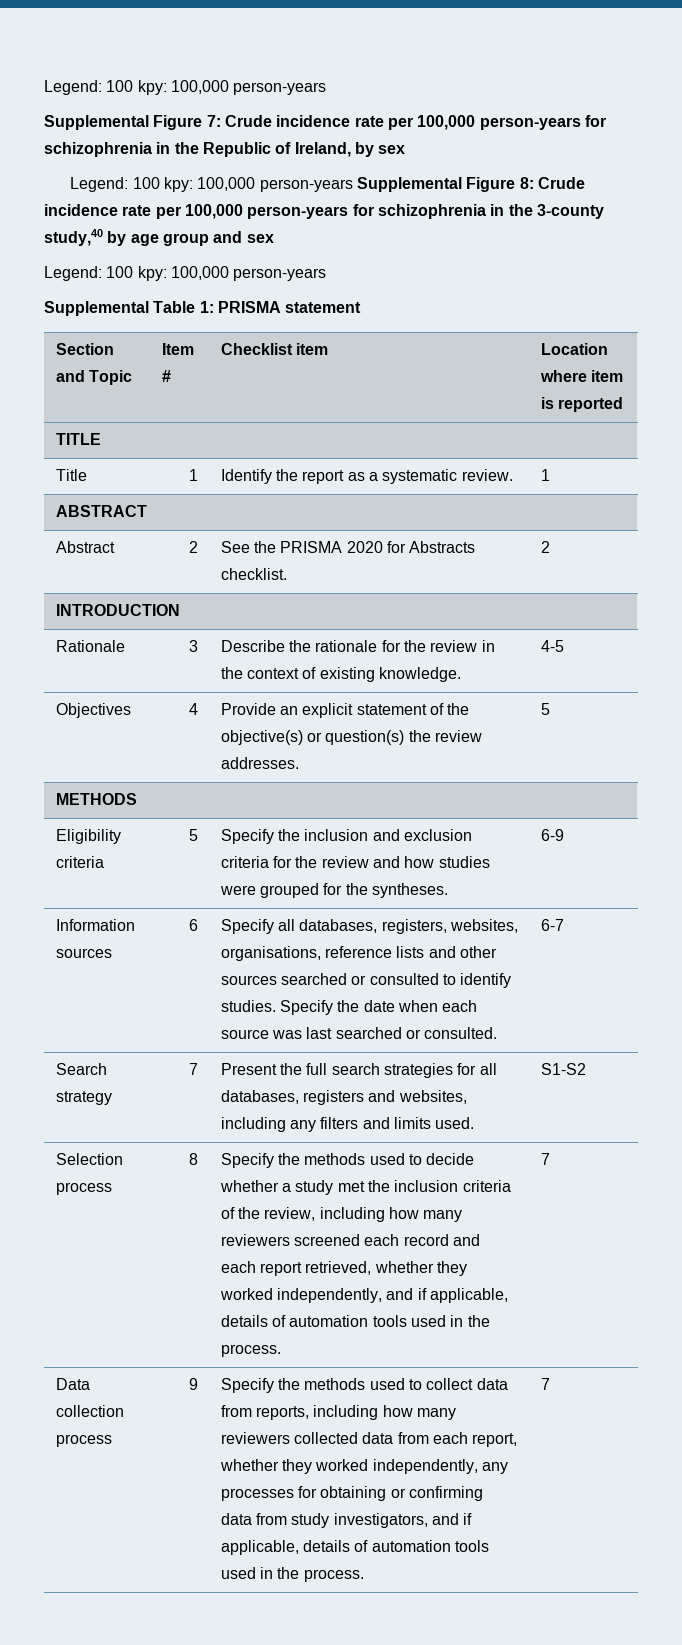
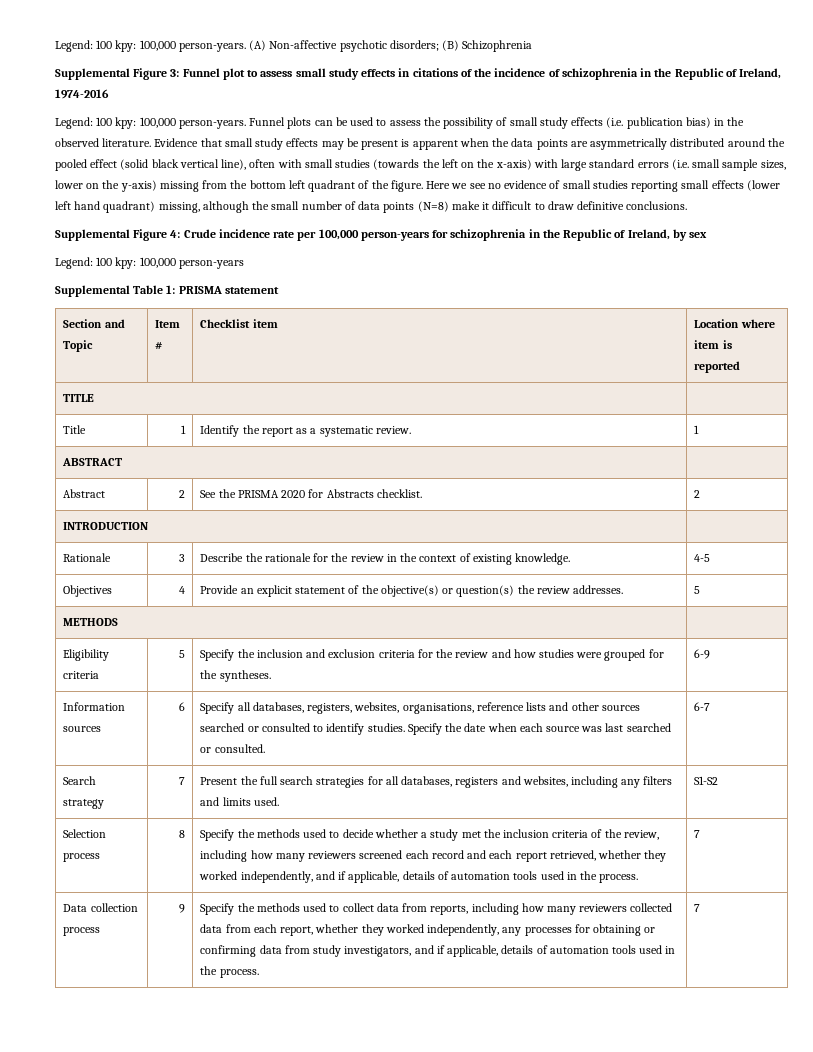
[44,80,327,95] [44,115,221,130] Legend: 100 kpy: 100,000 person-years // Supplemental Figure 7: -> [55,40,533,52] [55,68,782,80] [55,89,109,99] [55,117,745,129] [55,138,785,150] [55,159,786,171] [55,180,780,192] [55,201,688,213] [55,229,181,241] Legend: 100 kpy: 100,000 person-years. (A) Non-affective psychotic disorders; (B) Schizophrenia // Supplemental Figure 3: Funnel plot to assess small study effects in citations of the incidence of schizophrenia in the Republic of Ireland, 1974-2016 // Legend: 100 kpy: 100,000 person-years. Funnel plots can be used to assess the possibility of small study effects (i.e. publication bias) in the observed literature. Evidence that small study effects may be present is apparent when the data points are asymmetrically distributed around the pooled effect (solid black vertical line), often with small studies (towards the left on the x-axis) with large standard errors (i.e. small sample sizes, lower on the y-axis) missing from the bottom left quadrant of the figure. Here we see no evidence of small studies reporting small effects (lower left hand quadrant) missing, although the small number of data points (N=8) make it difficult to draw definitive conclusions. // Supplemental Figure 4:
[70,177,585,192] [44,204,604,219] [44,229,274,246] // Legend: 100 kpy: 100,000 person-years Supplemental Figure 8: Crude incidence rate per 100,000 person-years for schizophrenia in the 3-county study,40 by age group and sex -> (708, 235) none

